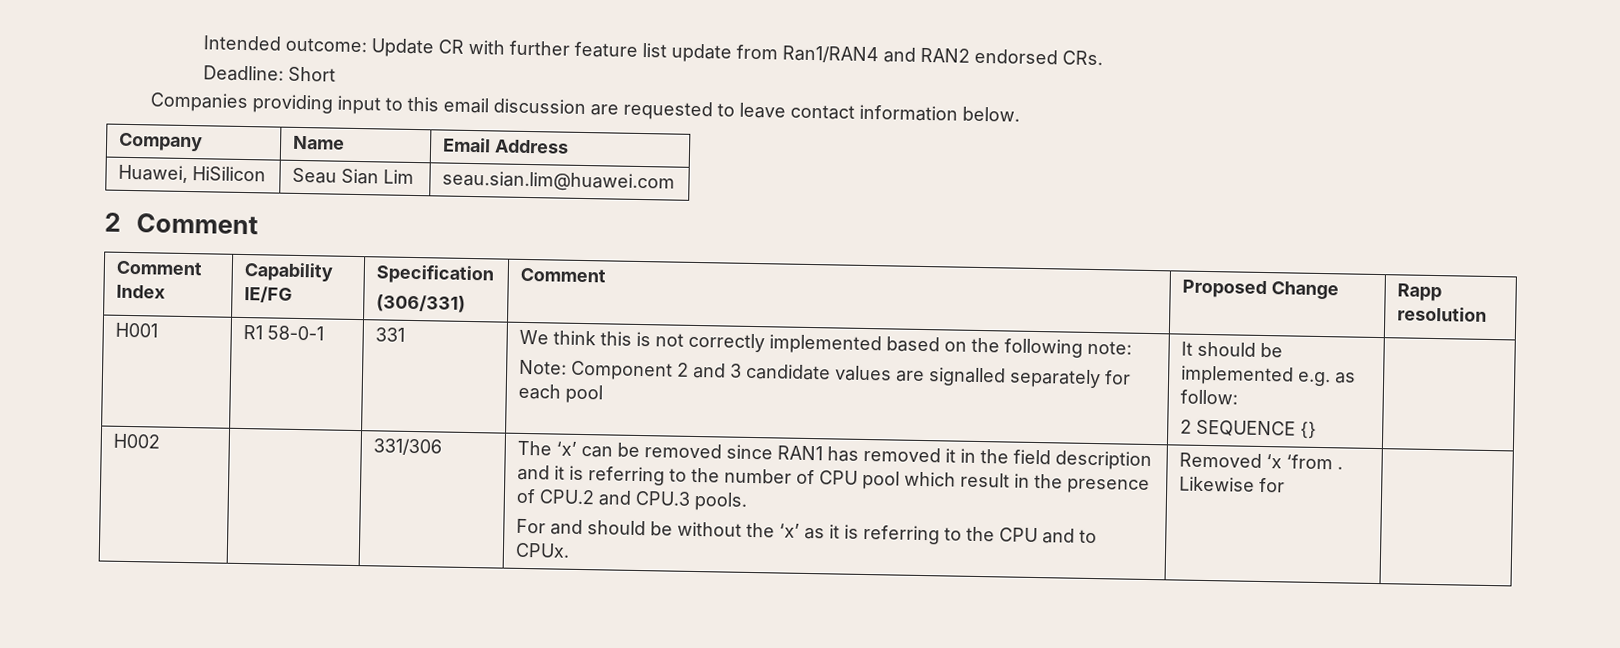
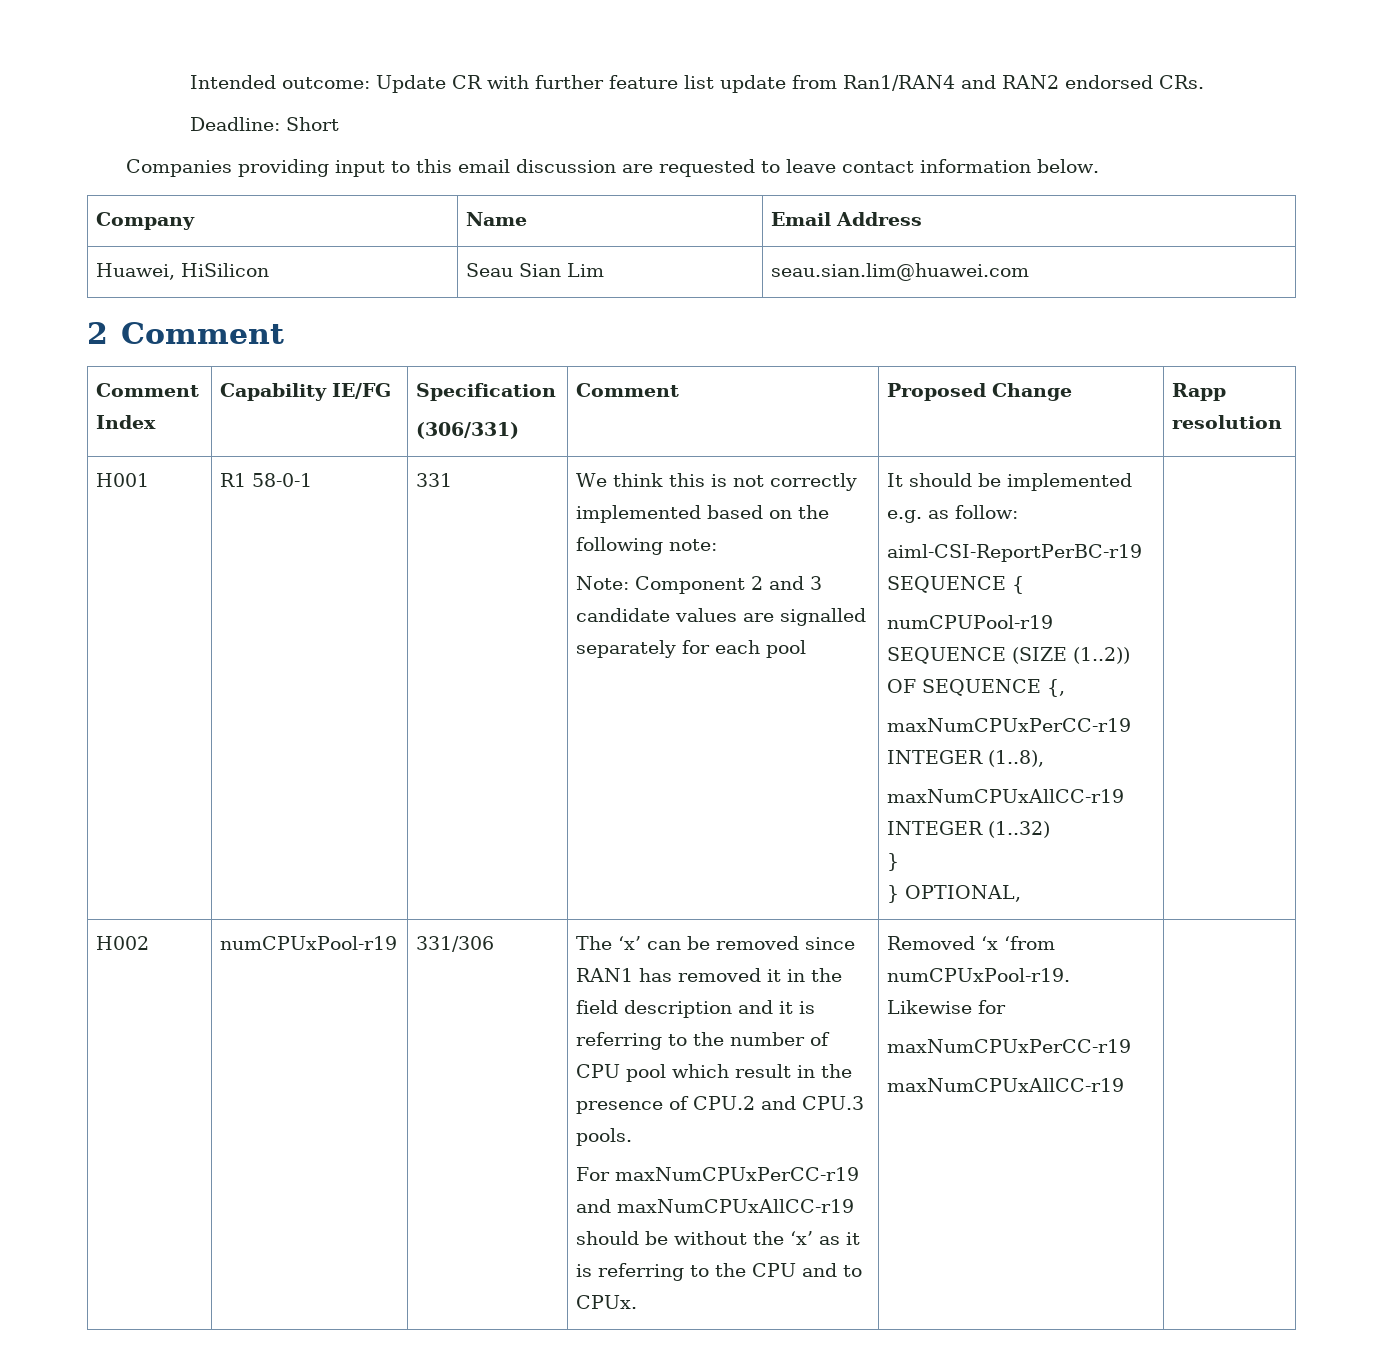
[1179,419,1317,439] 2 SEQUENCE {} -> [887,544,1143,562] [887,576,1025,594] [887,615,1054,629] [887,647,1131,664] [887,679,1066,697] [887,718,1132,732] [887,750,1045,767] [887,789,1125,803] [887,821,1051,838] [887,853,900,871] [887,885,1022,903] aiml-CSI-ReportPerBC-r19 SEQUENCE { // numCPUPool-r19 SEQUENCE (SIZE (1..2)) OF SEQUENCE {, // maxNumCPUxPerCC-r19 INTEGER (1..8), // maxNumCPUxAllCC-r19 INTEGER (1..32) // } // } OPTIONAL,
(160, 441) none -> [220,936,398,950] numCPUxPool-r19
[549,519,583,536] and -> [615,1167,860,1181] [576,1199,855,1213] maxNumCPUxPerCC-r19 and maxNumCPUxAllCC-r19
[1336,466,1343,470] . -> [887,968,1071,982] numCPUxPool-r19.
(1285, 485) none -> [887,1039,1132,1053] [887,1078,1125,1092] // maxNumCPUxPerCC-r19 // maxNumCPUxAllCC-r19

